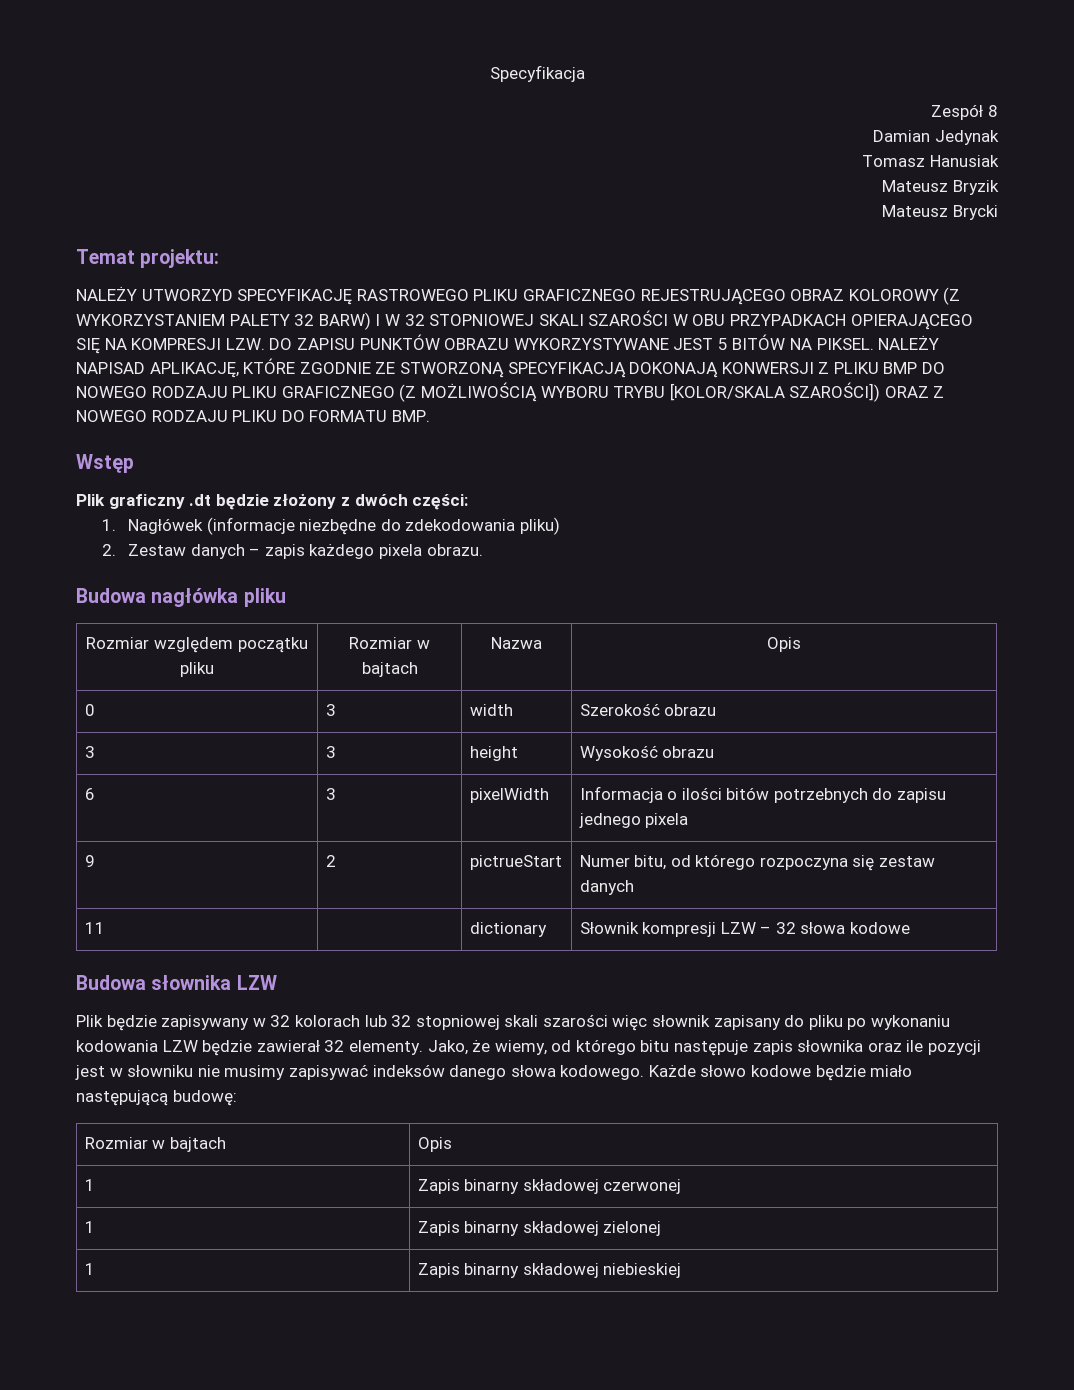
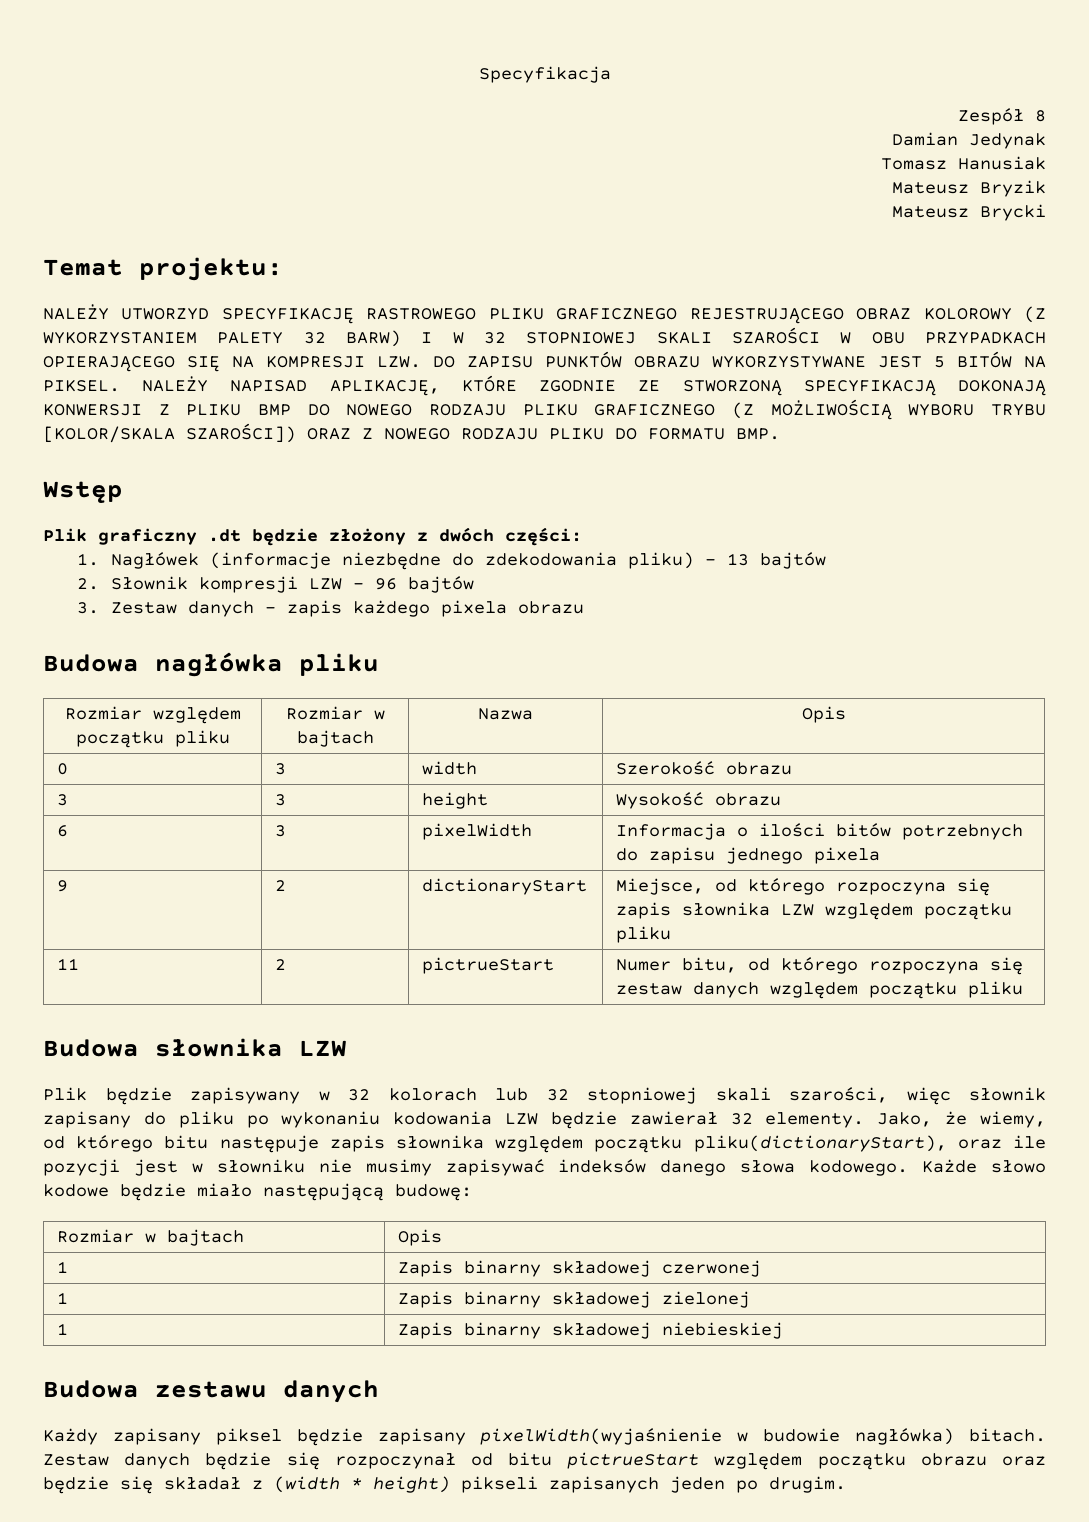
[102,544,117,556] // 2. -> [705,552,827,569] [77,576,475,593] [77,602,100,614] – 13 bajtów // 2. Słownik kompresji LZW – 96 bajtów // 3.
[426,544,483,556] obrazu. -> [518,601,585,614] obrazu
(336, 861) none -> [422,878,588,895] [616,878,991,896] [616,902,1013,920] [616,926,672,943] [57,958,80,970] [275,959,287,970] | dictionaryStart | Miejsce, od którego rozpoczyna się zapis słownika LZW względem początku pliku // 11 | 2
[84,922,105,934] [469,922,547,937] [579,922,911,937] // 11 | | dictionary | Słownik kompresji LZW – 32 słowa kodowe -> [770,981,1024,999] względem początku pliku
[542,1014,608,1027] szarości -> [789,1087,888,1103] szarości,
(864, 1046) none -> [495,1135,947,1153] względem początku pliku(dictionaryStart),
(682, 1270) none -> [43,1380,379,1403] [43,1428,1046,1446] [43,1452,1046,1470] [43,1476,846,1494] // Budowa zestawu danych // Każdy zapisany piksel będzie zapisany pixelWidth(wyjaśnienie w budowie nagłówka) bitach. Zestaw danych będzie się rozpoczynał od bitu pictrueStart względem początku obrazu oraz będzie się składał z (width * height) pikseli zapisanych jeden po drugim.

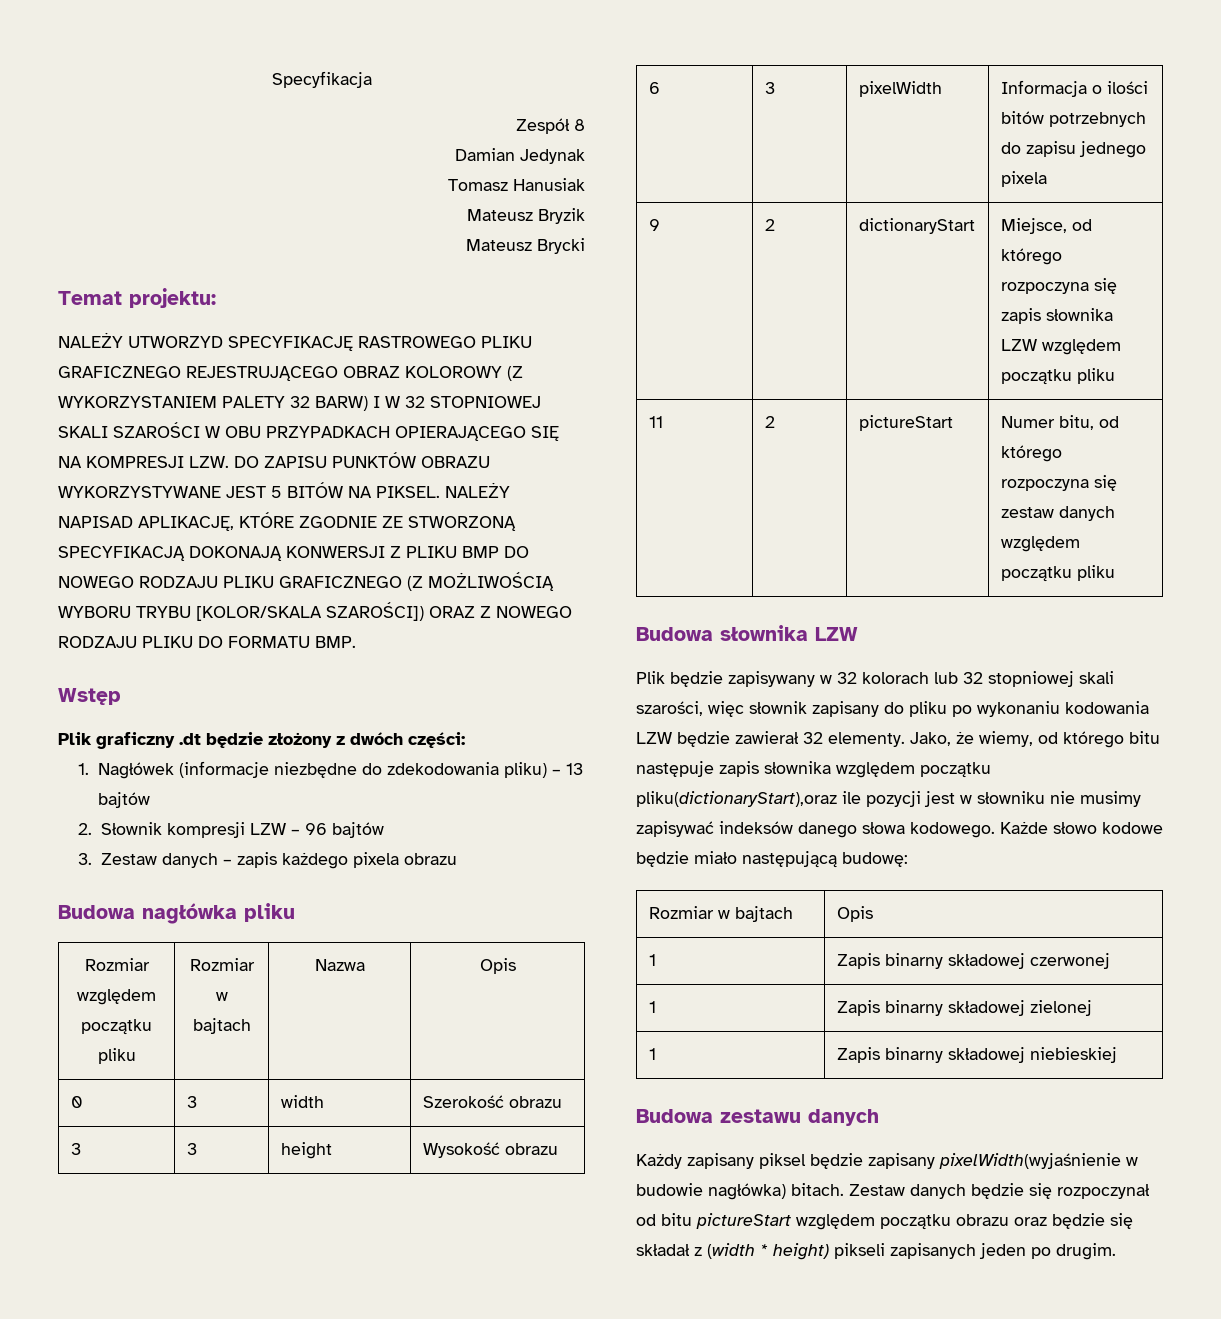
[422,957,555,974] pictrueStart -> [858,415,953,431] pictureStart
[693,1135,1002,1152] pliku(dictionaryStart), oraz -> [636,791,837,807] pliku(dictionaryStart),oraz
[567,1452,700,1469] pictrueStart -> [696,1213,791,1229] pictureStart

